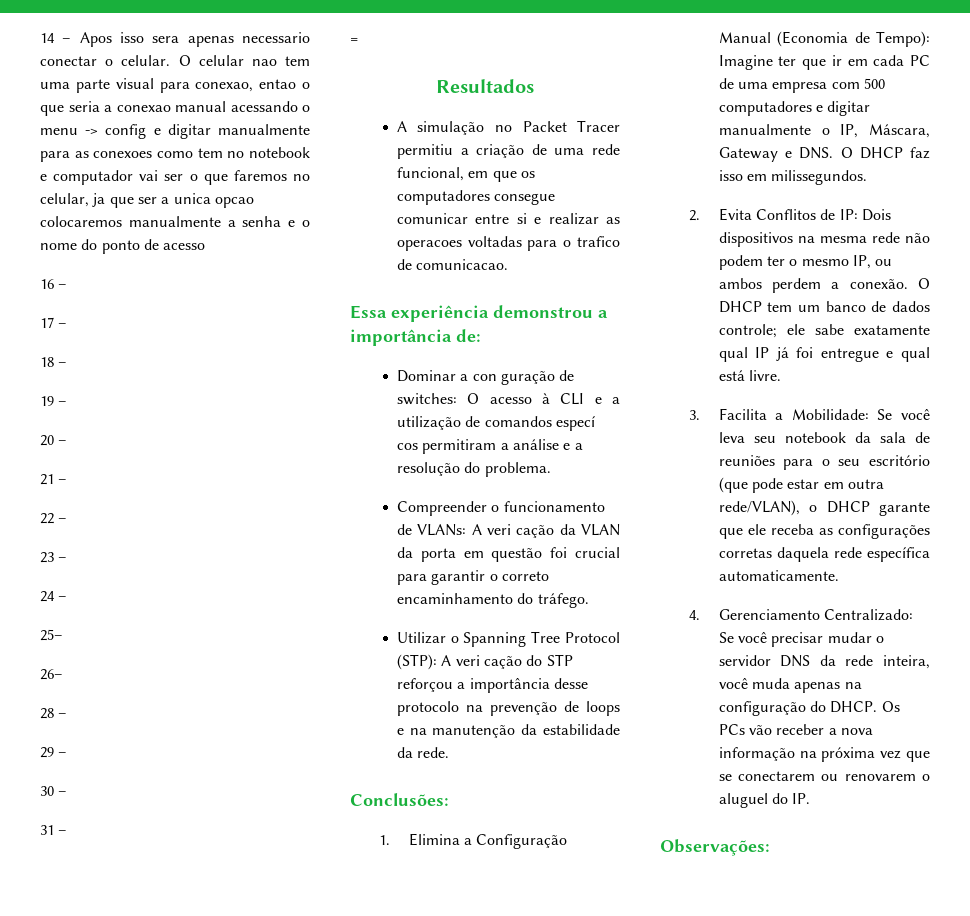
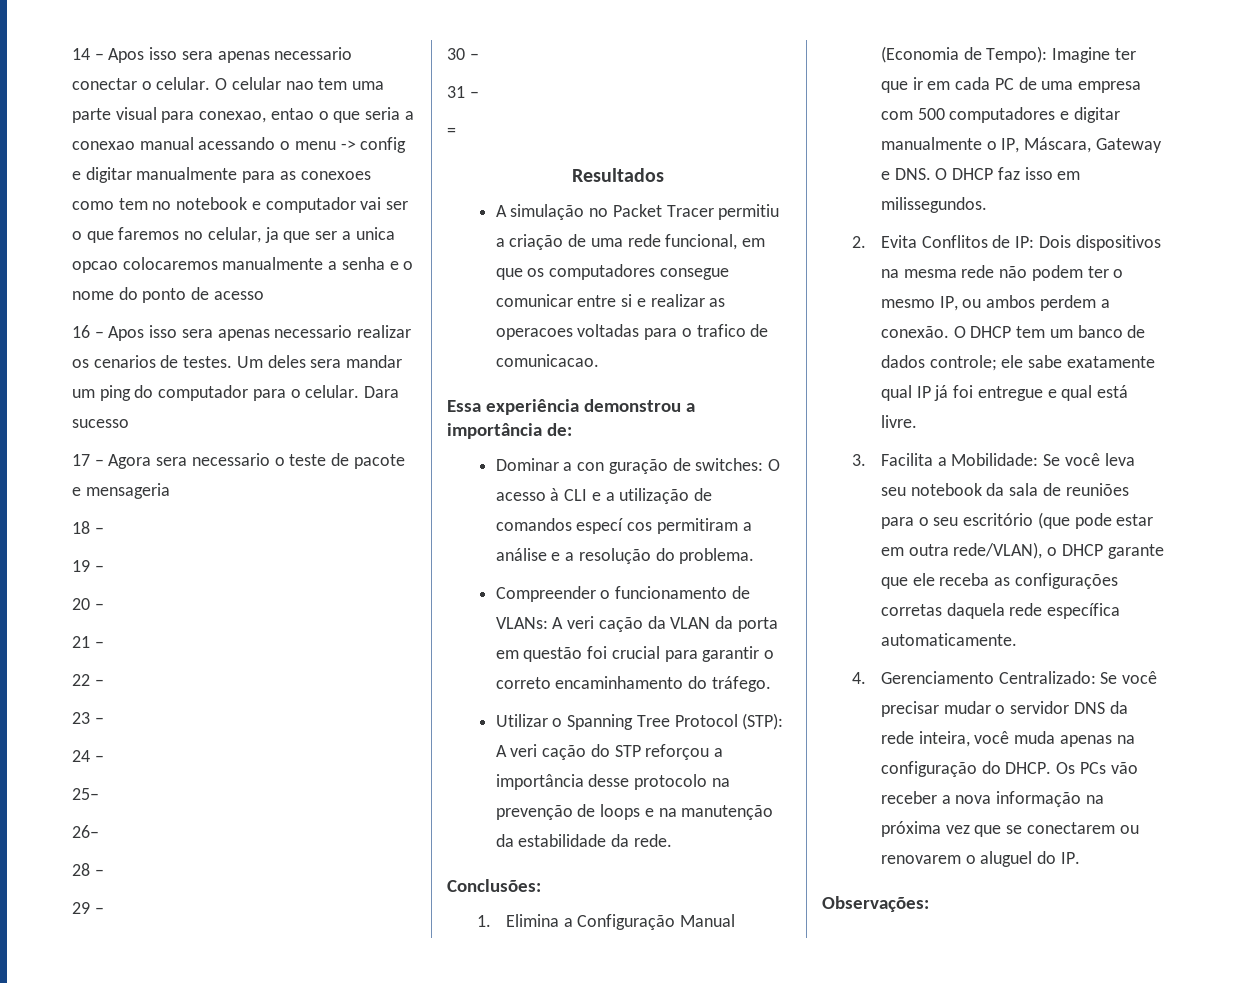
[40,317,68,328] // 17 – -> [108,325,412,341] [72,355,403,368] [72,385,400,401] [72,419,129,428] [72,453,405,469] [72,483,170,499] Apos isso sera apenas necessario realizar os cenarios de testes. Um deles sera mandar um ping do computador para o celular. Dara sucesso // 17 – Agora sera necessario o teste de pacote e mensageria

